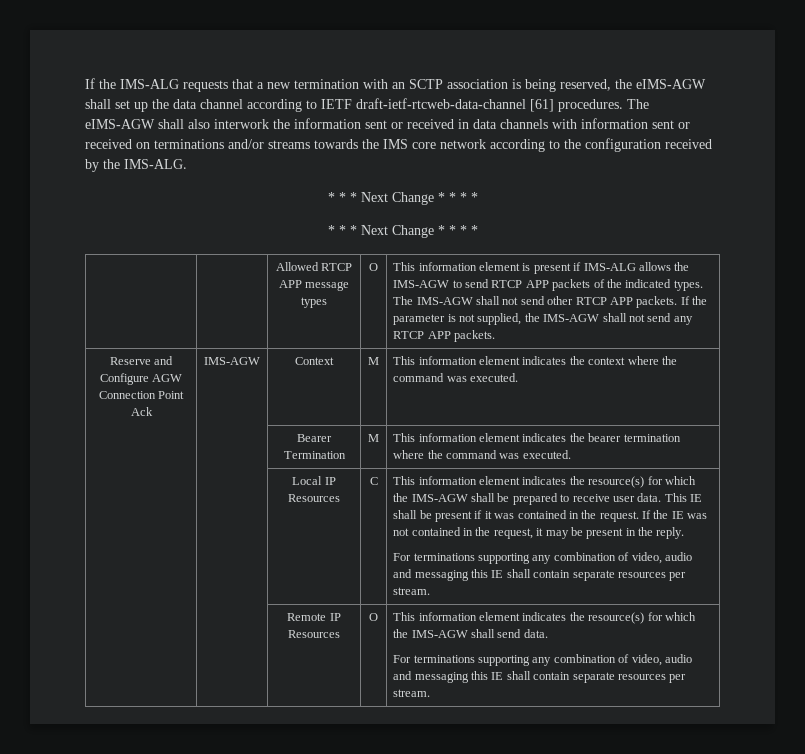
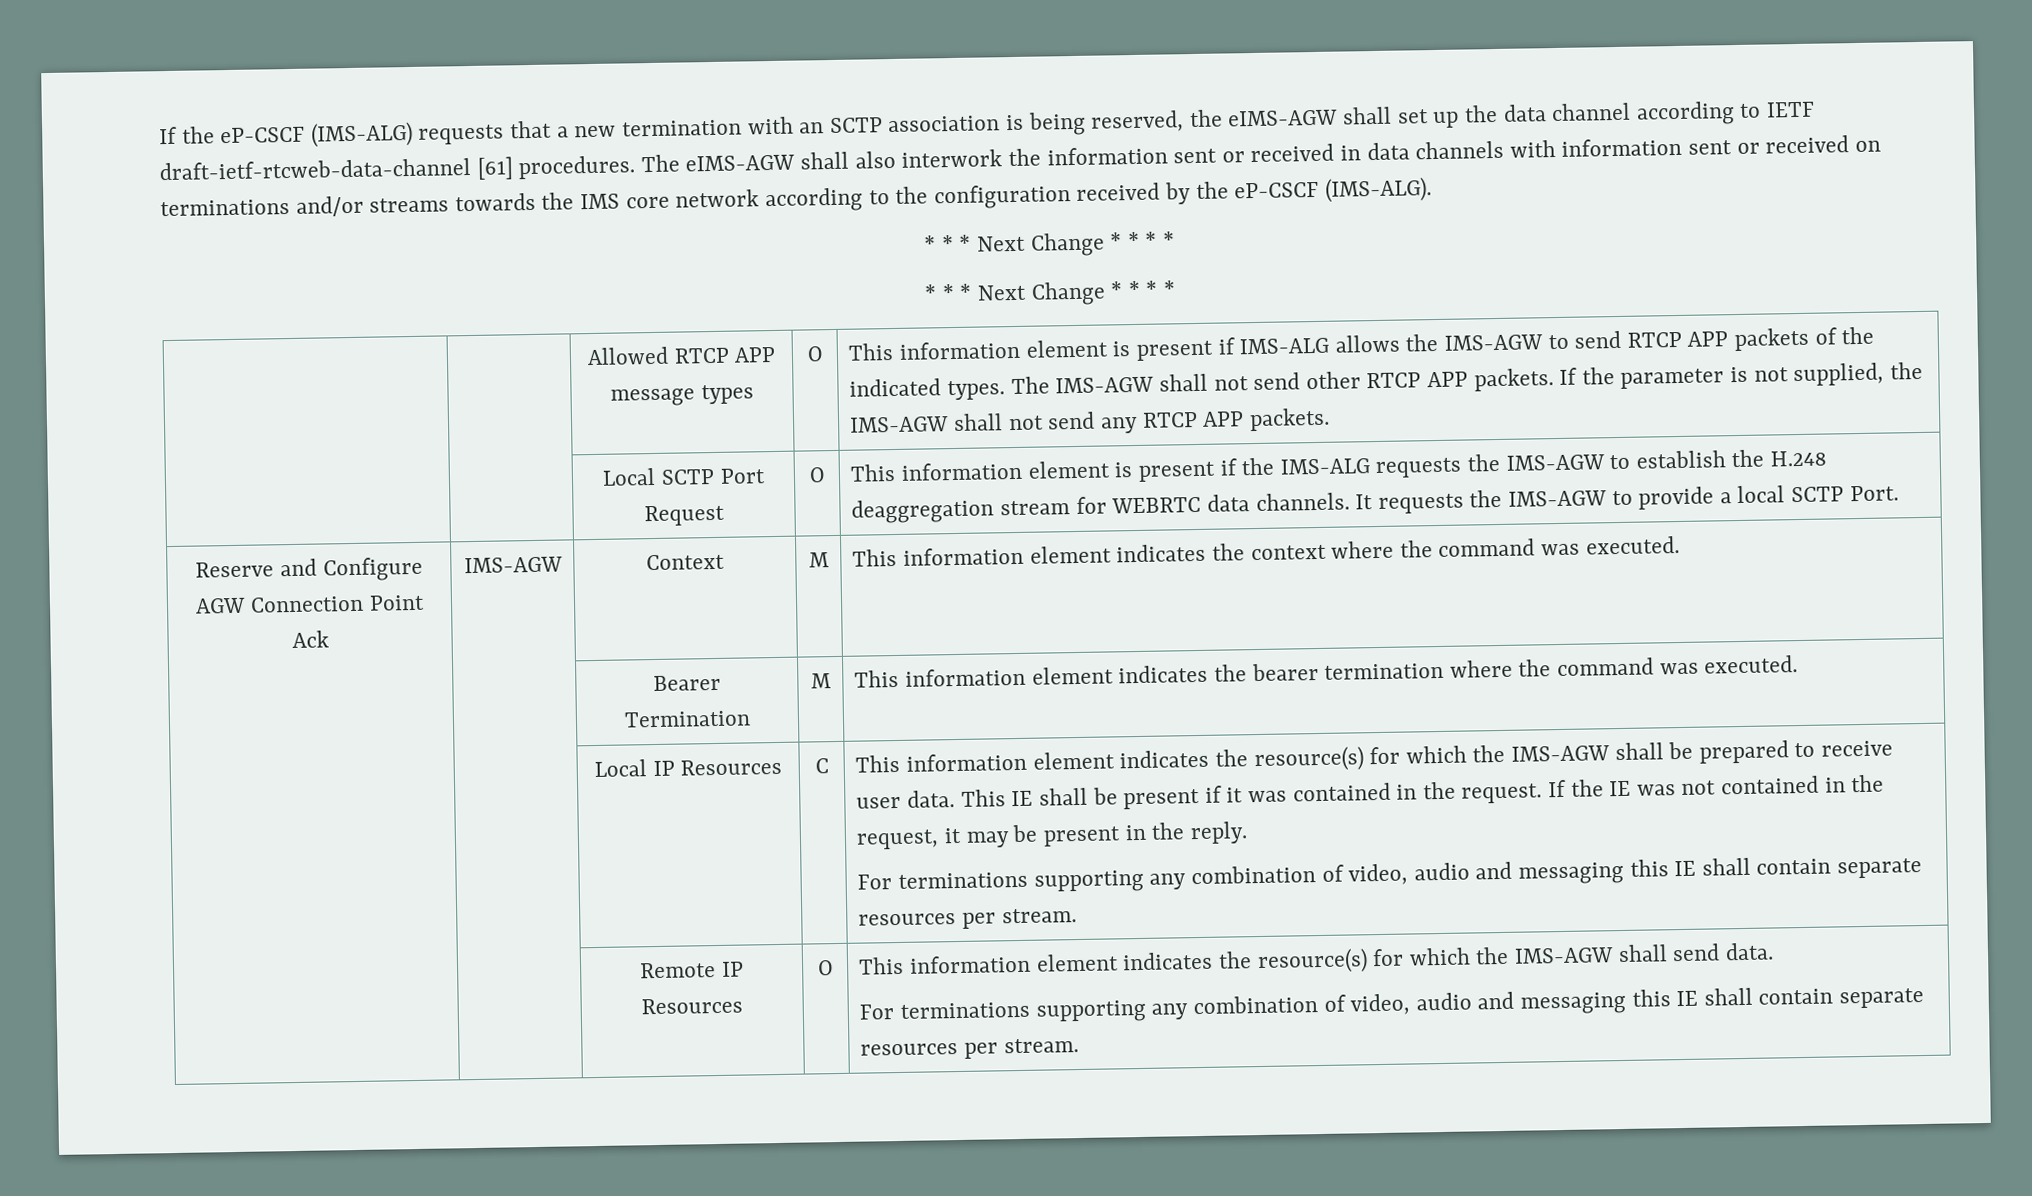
[85,78,179,89] If the IMS-ALG -> [159,121,413,148] If the eP-CSCF (IMS-ALG)
[124,159,187,169] IMS-ALG. -> [1234,177,1432,203] eP-CSCF (IMS-ALG).
(496, 336) none -> [602,467,766,486] [644,504,725,527] [808,467,826,483] [850,449,1828,482] [851,485,1899,524] // | | Local SCTP Port Request | O | This information element is present if the IMS-ALG requests the IMS-AGW to establish the H.248 deaggregation stream for WEBRTC data channels. It requests the IMS-AGW to provide a local SCTP Port.

